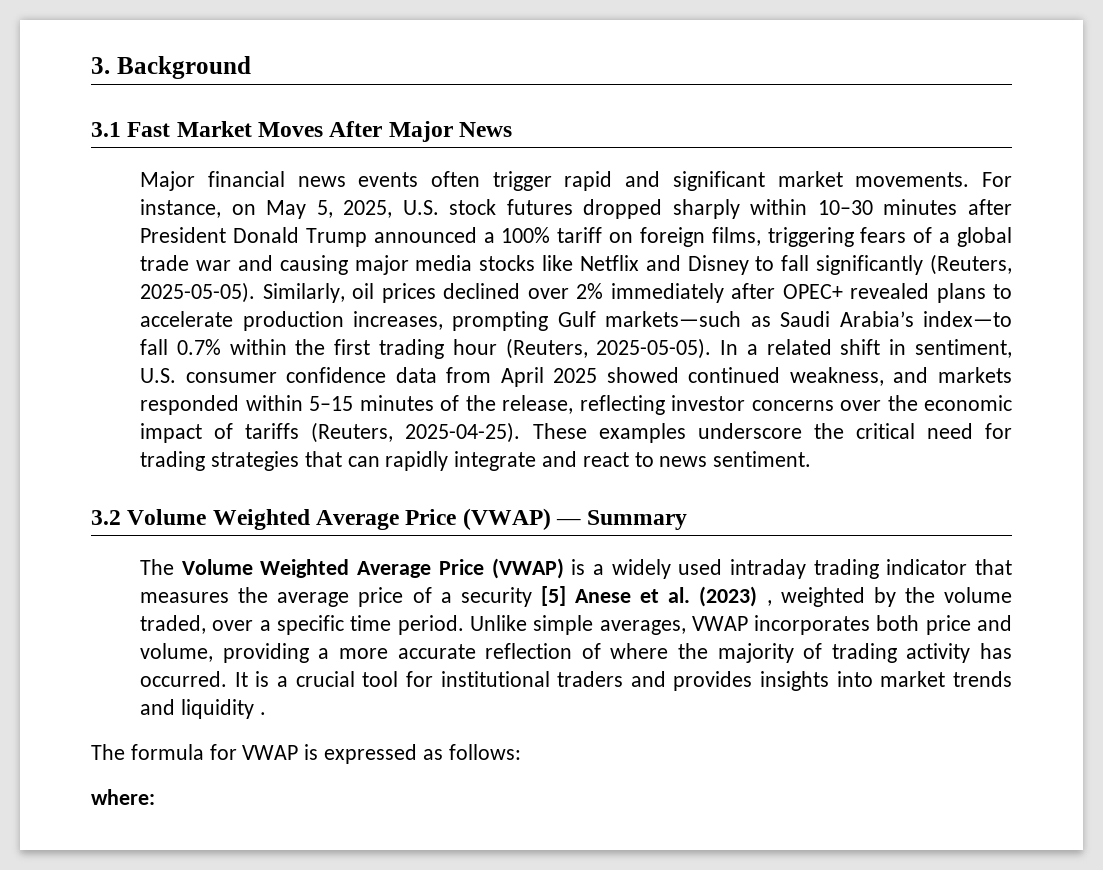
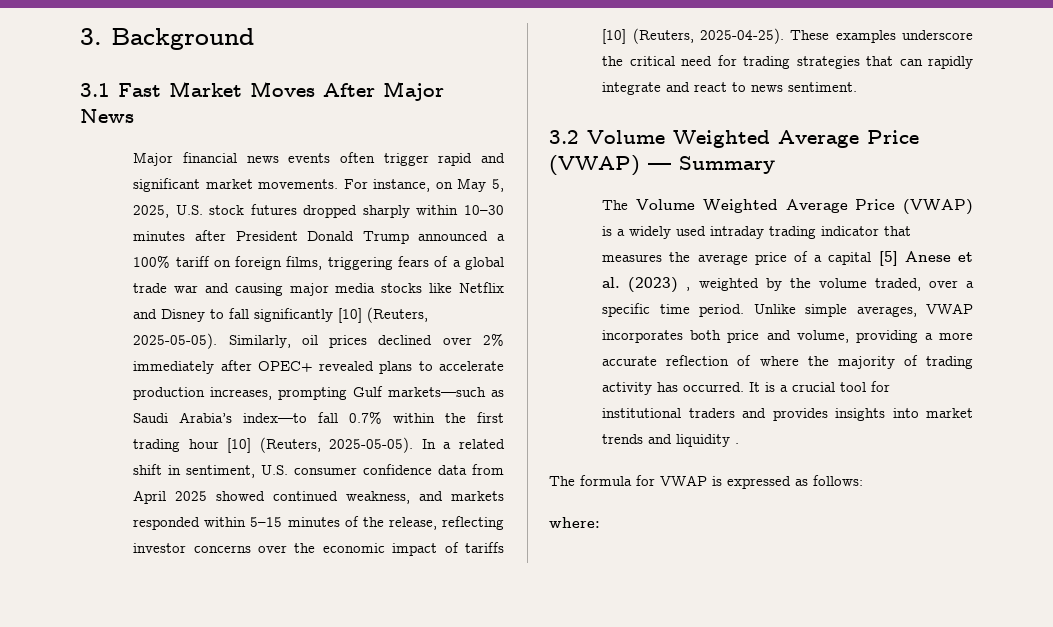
(924, 265) none -> [338,308,363,323] [10]
(497, 347) none -> [227,438,252,453] [10]
(300, 431) none -> [602,29,627,44] [10]
[460,587,532,607] security -> [828,252,872,265] capital

